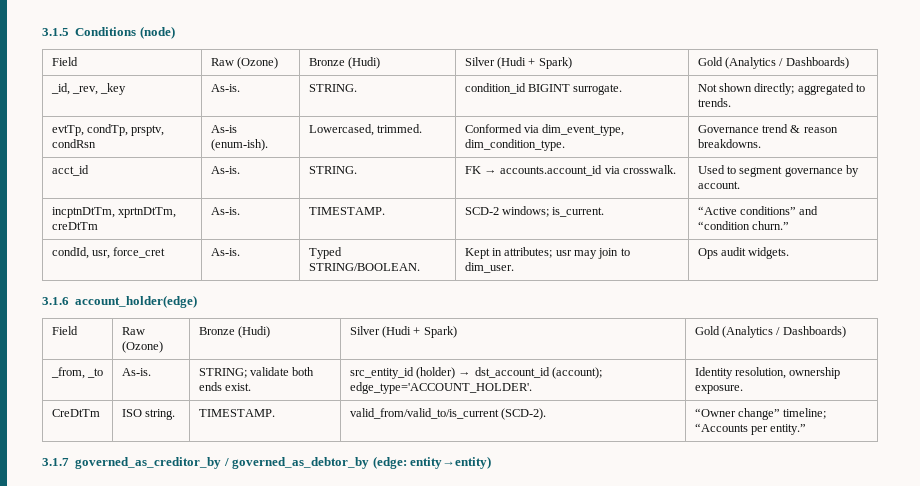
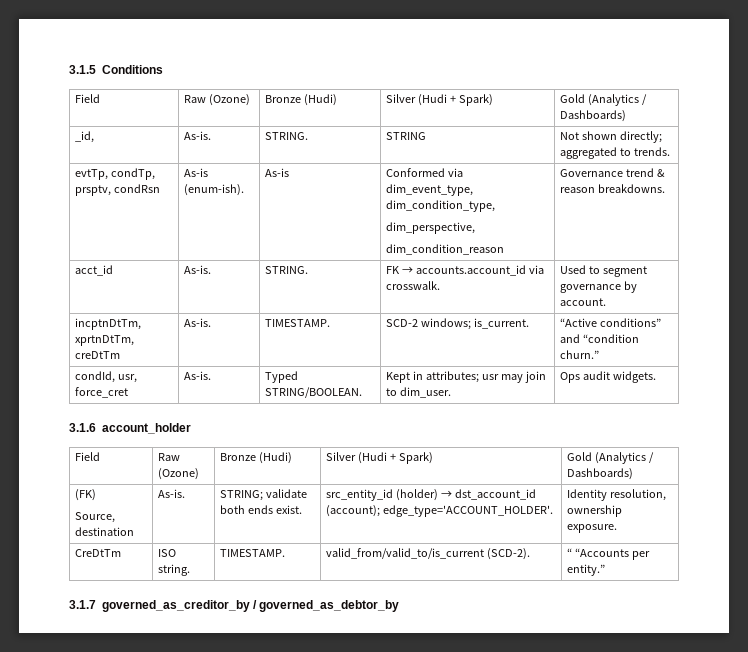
[139,26,175,39] (node) -> (163, 69) none
[71,83,127,95] [210,84,240,92] [308,84,357,92] [464,83,623,95] _rev, _key | As-is. | STRING. | condition_id BIGINT surrogate. -> [184,131,212,140] [265,132,309,140] [386,132,427,140] | As-is. | STRING. | STRING
[308,124,422,136] Lowercased, trimmed. -> [265,168,290,177] As-is
[464,139,565,151] dim_condition_type. -> [386,200,496,212] [386,222,476,234] [386,244,505,255] dim_condition_type, // dim_perspective, // dim_condition_reason
[75,295,198,308] account_holder(edge) -> [101,423,191,434] account_holder
[50,367,103,379] _from, _to -> [75,489,97,501] [75,512,116,523] [75,527,135,536] (FK) // Source, destination
[694,408,827,420] “Owner change” timeline; -> [567,548,573,557] “
[372,456,492,469] (edge: entity→entity) -> (399, 606) none

